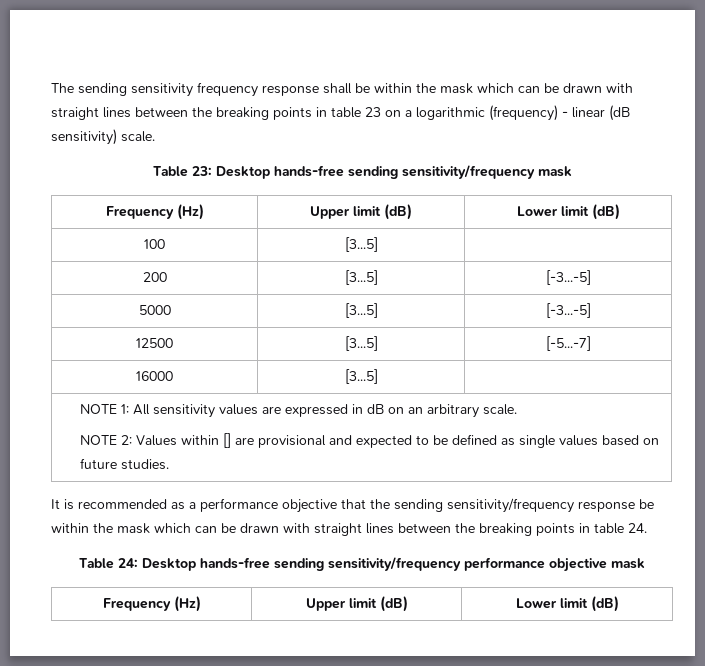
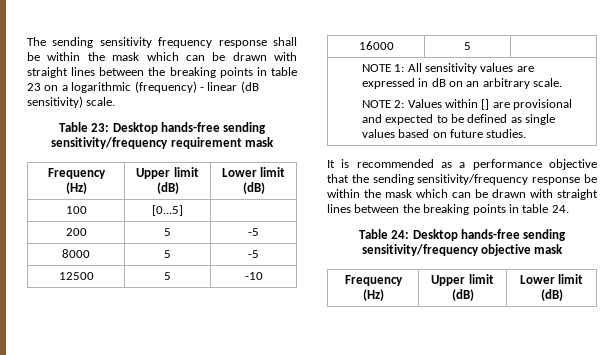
(535, 172) none -> [170,137,242,149] requirement
[344,237,378,252] [3...5] -> [152,205,183,216] [0...5]
[344,270,378,285] [545,270,591,285] [138,305,171,315] [344,303,378,318] [545,303,591,318] [3...5] | [-3...-5] // 5000 | [3...5] | [-3...-5] -> [164,228,171,236] [248,228,259,236] [62,249,90,258] [164,250,171,258] [248,250,259,258] 5 | -5 // 8000 | 5 | -5
[344,336,378,351] [545,336,591,351] [3...5] | [-5...-7] -> [164,272,171,280] [244,272,263,280] 5 | -10
[344,369,378,384] [3...5] -> [464,42,471,50] 5
[464,557,545,571] performance -> (479, 250) none

